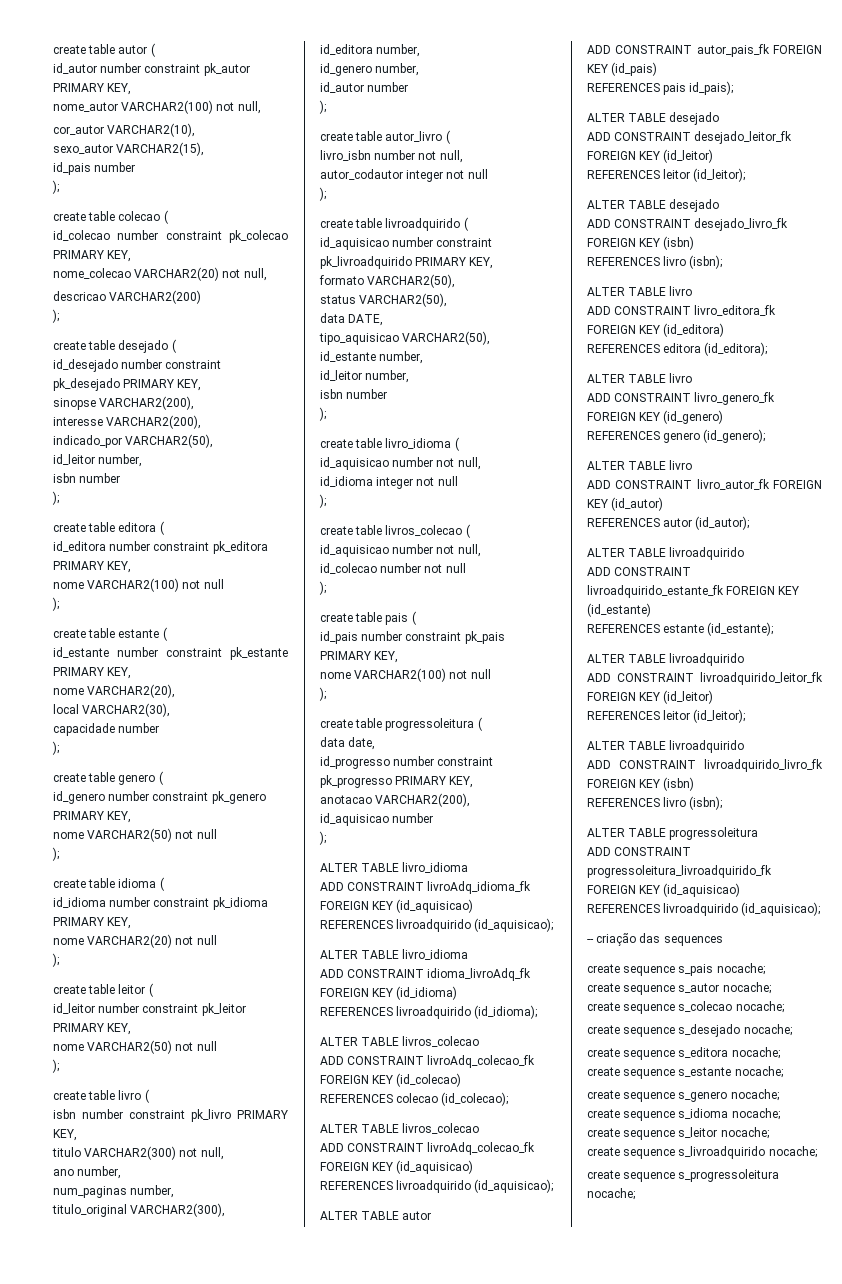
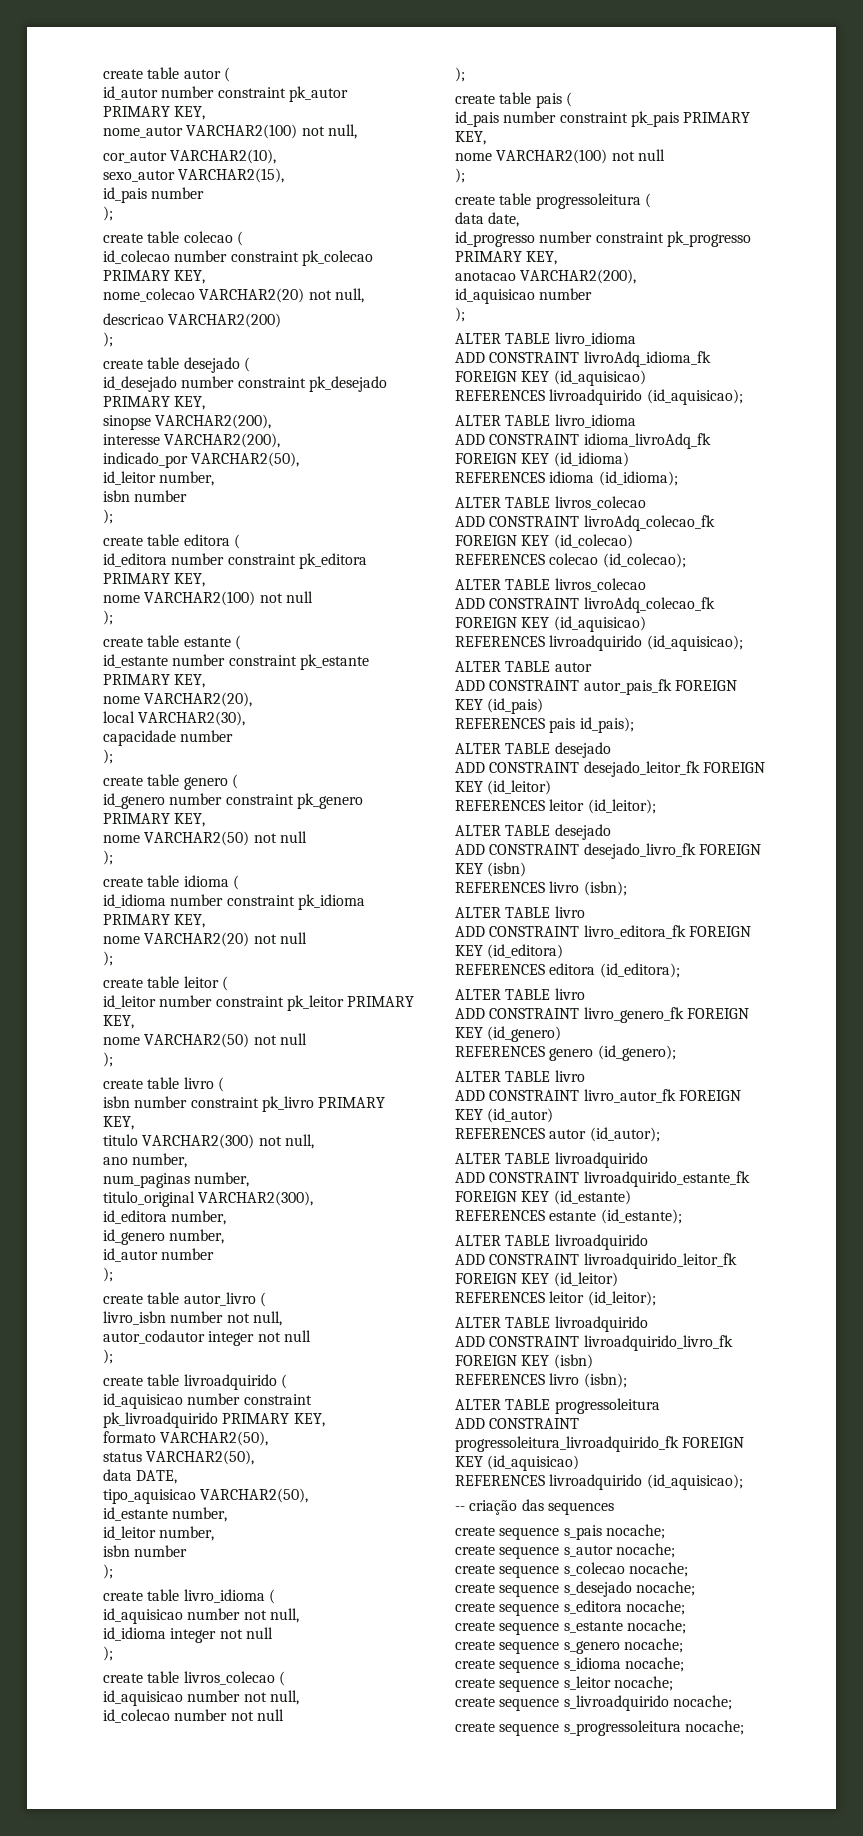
[396,1006,472,1019] livroadquirido -> [549,471,595,483] idioma

